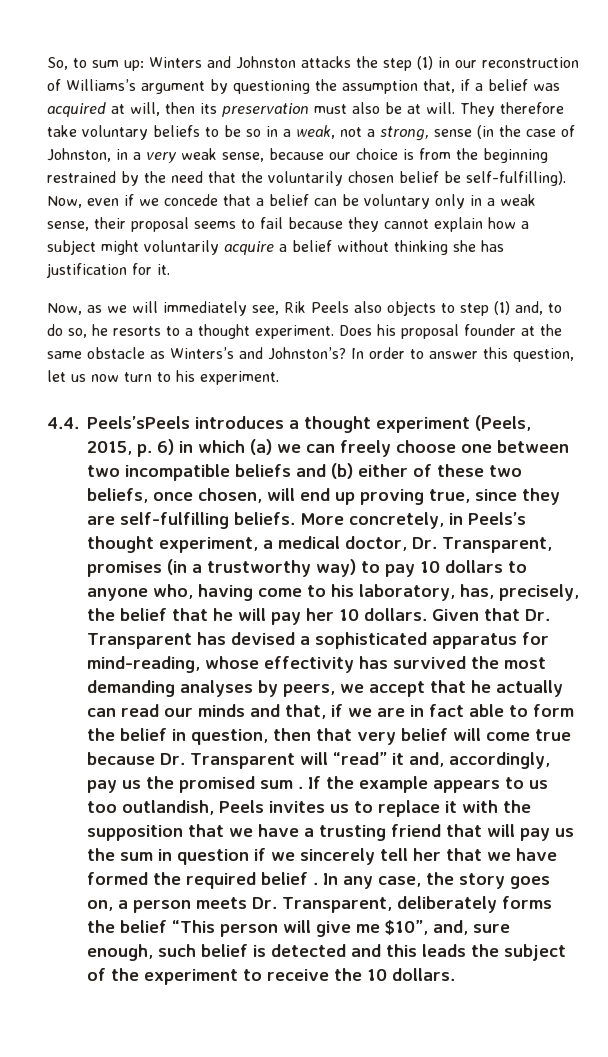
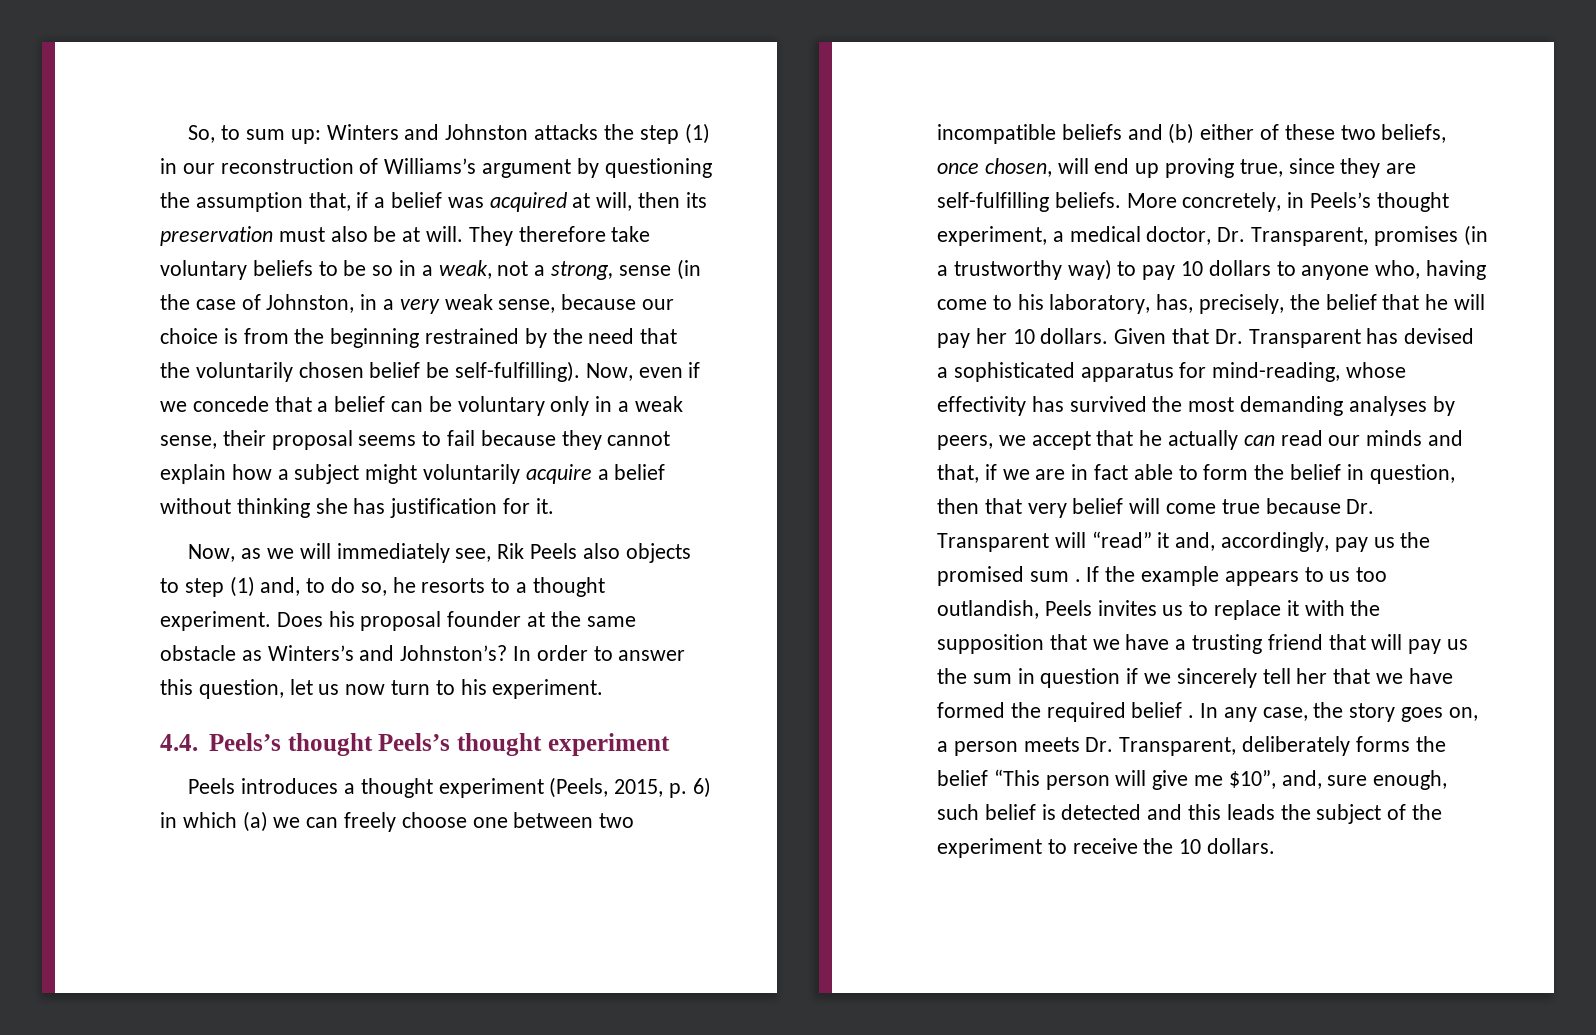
[87,416,190,429] Peels’sPeels -> [208,733,670,756] [188,778,236,794] Peels’s thought Peels’s thought experiment // Peels

